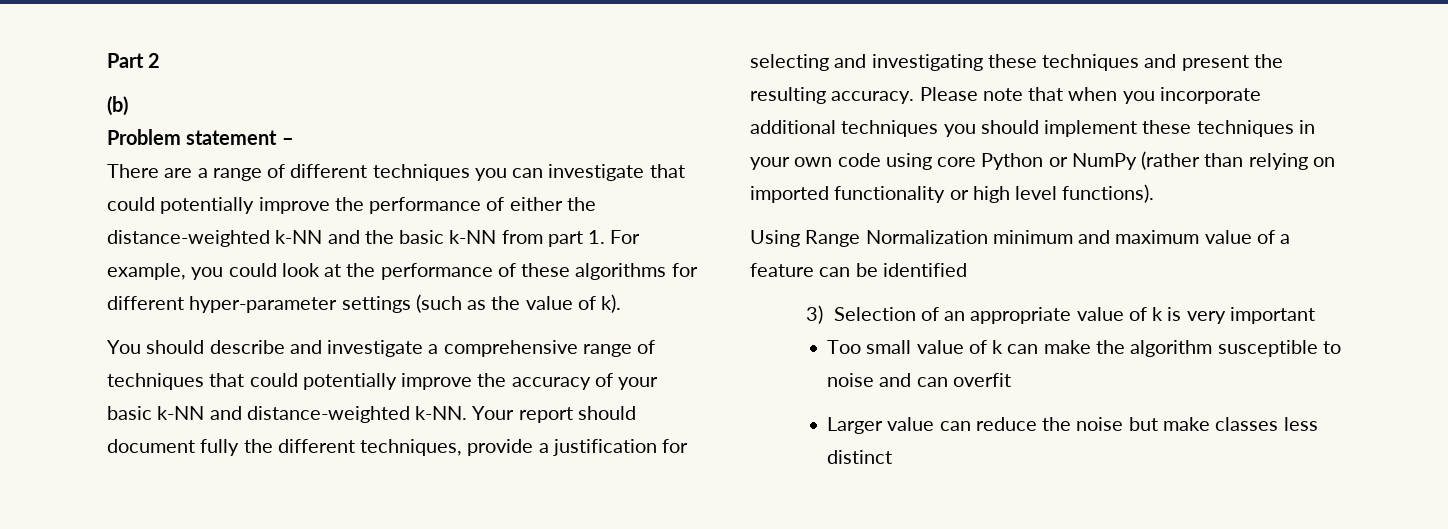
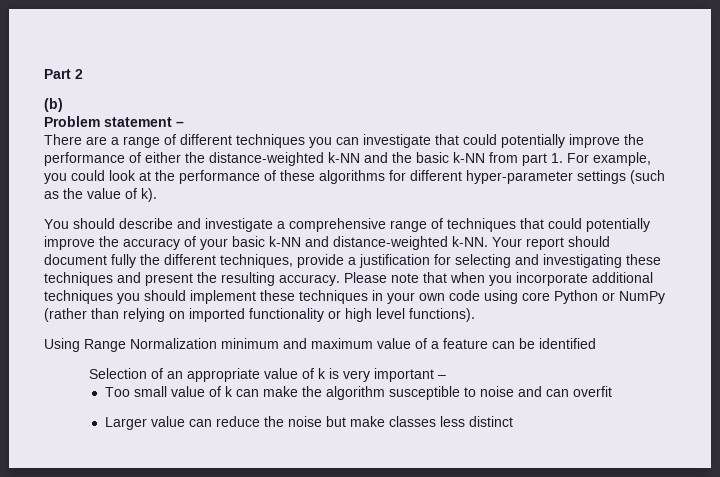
[805,305,823,324] 3) -> (596, 343) none
(1315, 315) none -> [438,375,447,379] –

